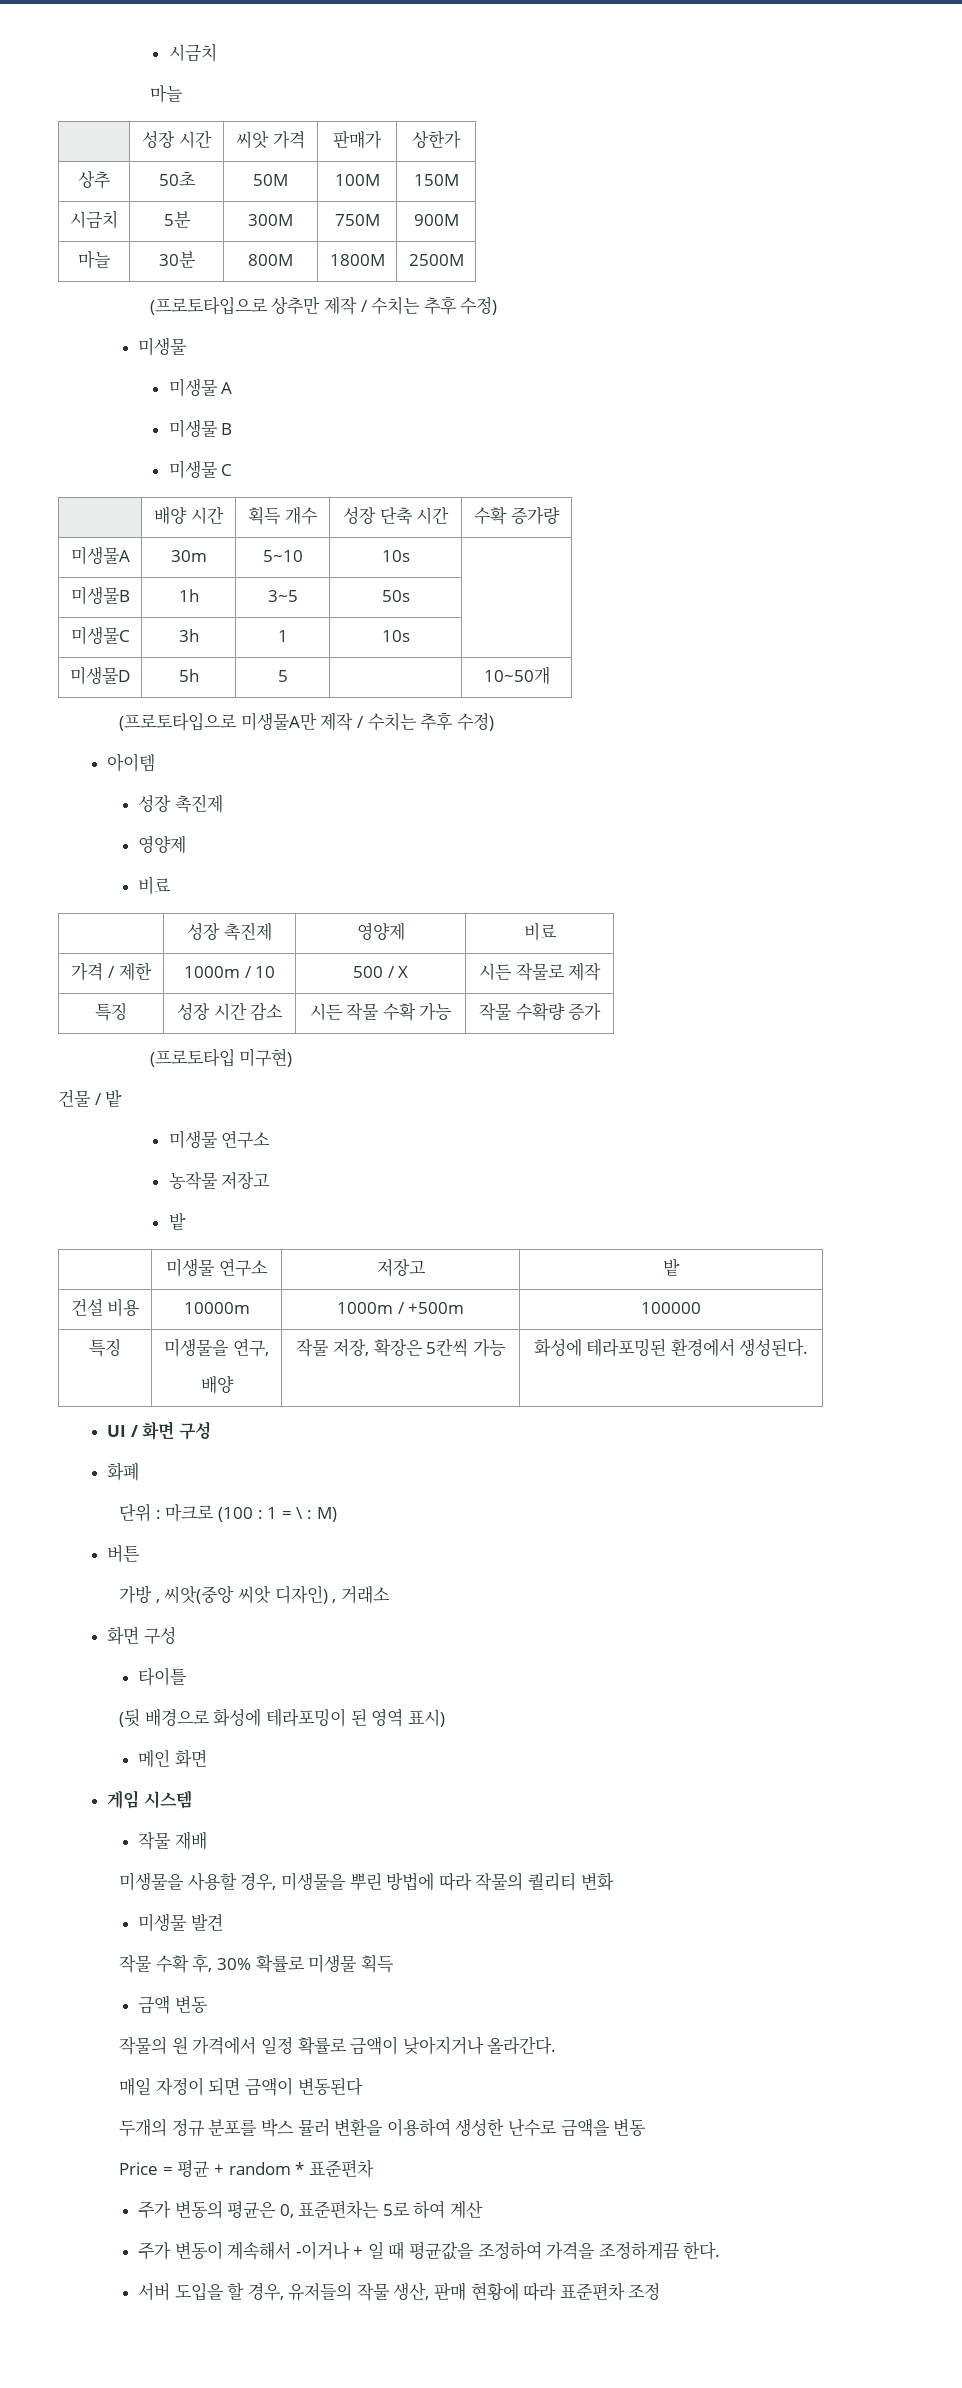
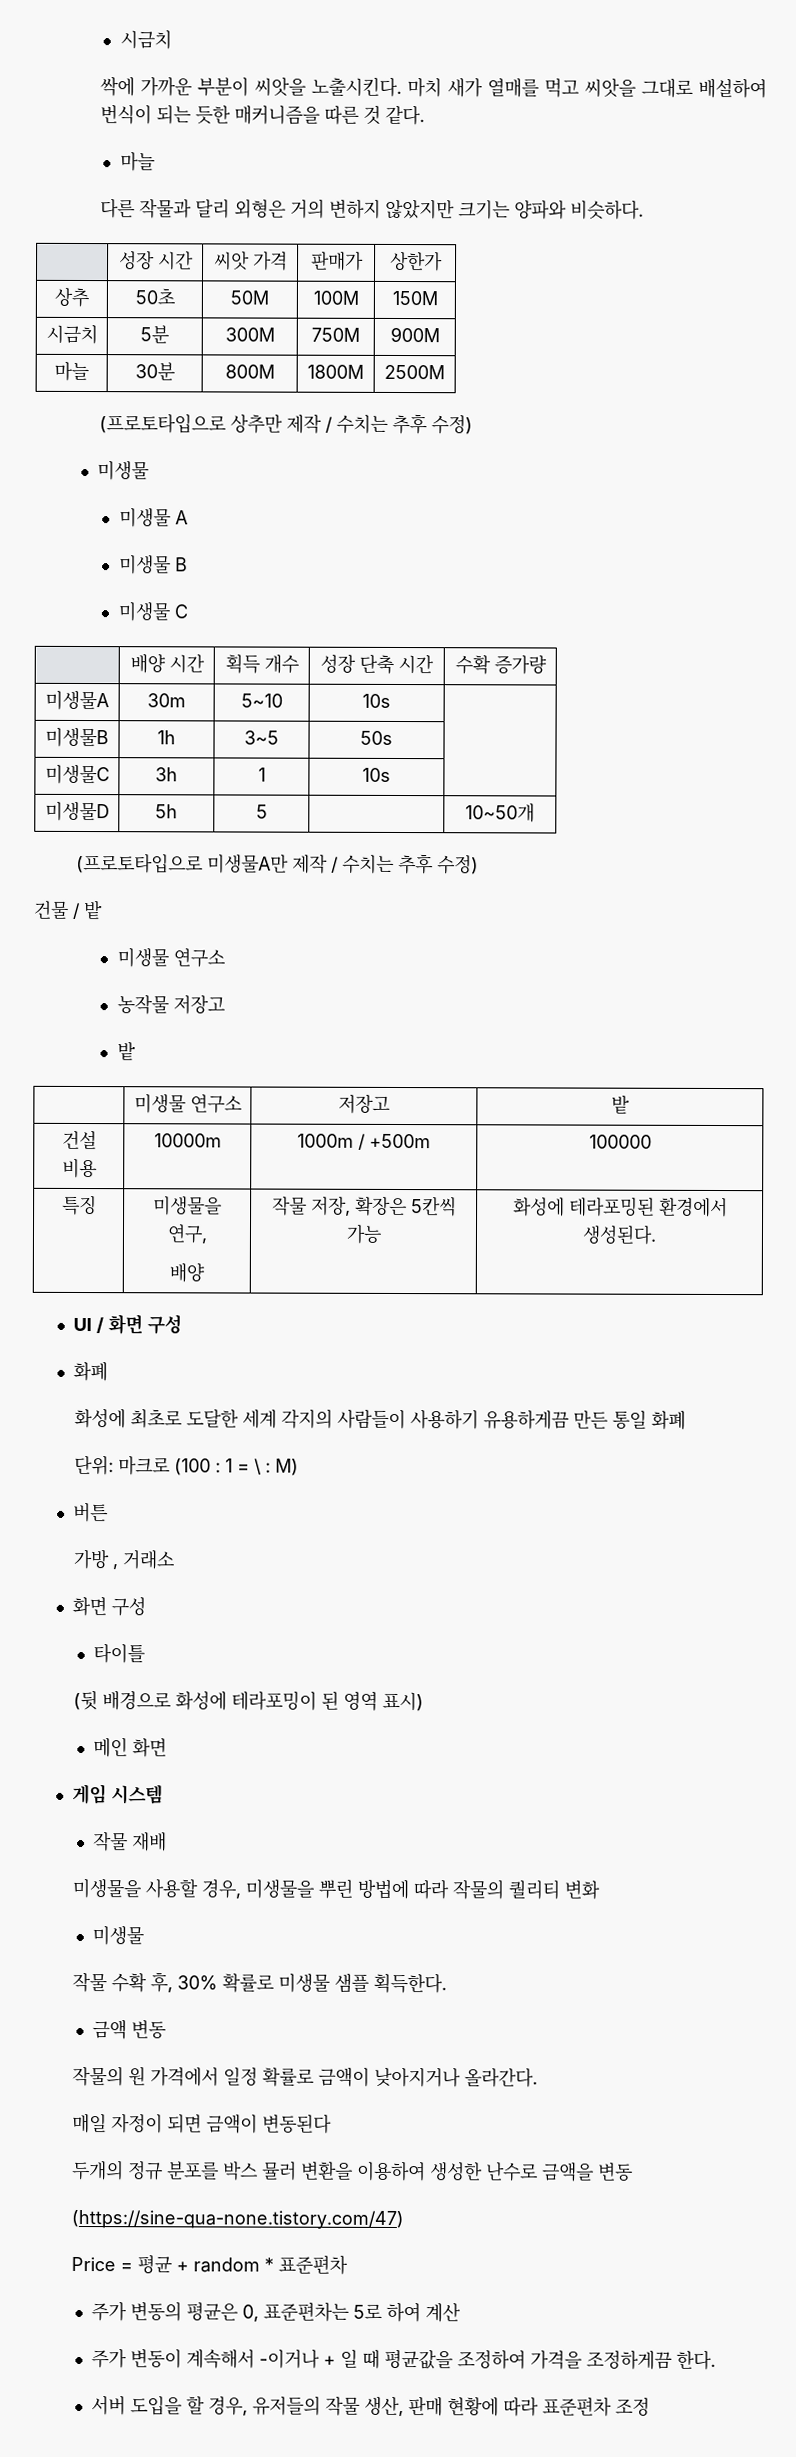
[149,85,183,103] 마늘 -> [99,76,767,99] [99,104,425,126] [119,152,155,172] [99,198,644,220] 싹에 가까운 부분이 씨앗을 노출시킨다. 마치 새가 열매를 먹고 씨앗을 그대로 배설하여 번식이 되는 듯한 매커니즘을 따른 것 같다. // 마늘 // 다른 작물과 달리 외형은 거의 변하지 않았지만 크기는 양파와 비슷하다.
[107,753,156,772] [137,794,223,813] [137,835,186,854] [137,876,171,895] [187,922,272,941] [356,922,405,941] [523,922,557,941] [71,962,152,981] [183,966,276,978] [352,966,409,978] [478,962,602,981] [95,1003,127,1021] [176,1002,284,1021] [309,1003,453,1021] [478,1003,602,1021] [149,1048,293,1067] // 아이템 // 성장 촉진제 // 영양제 // 비료 // | 성장 촉진제 | 영양제 | 비료 // 가격 / 제한 | 1000m / 10 | 500 / X | 시든 작물로 제작 // 특징 | 성장 시간 감소 | 시든 작물 수확 가능 | 작물 수확량 증가 // (프로토타입 미구현) -> (480, 865) none
[119,1504,161,1522] 단위 : -> [74,1408,687,1430] [74,1455,115,1476] 화성에 최초로 도달한 세계 각지의 사람들이 사용하기 유용하게끔 만든 통일 화폐 // 단위:
[164,1585,337,1604] 씨앗(중앙 씨앗 디자인) , -> (119, 1567) none
[190,1913,223,1931] 발견 -> (145, 1936) none
[360,1955,394,1973] 획득 -> [334,1972,448,1994] 샘플 획득한다.
(647, 2127) none -> [71,2209,405,2230] // (https://sine-qua-none.tistory.com/47)

